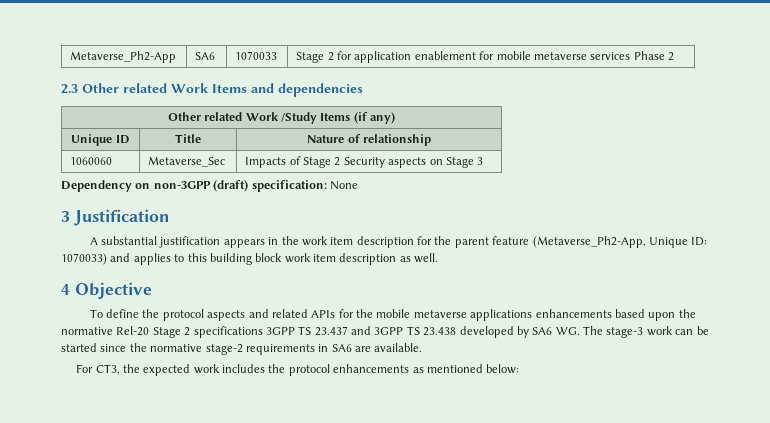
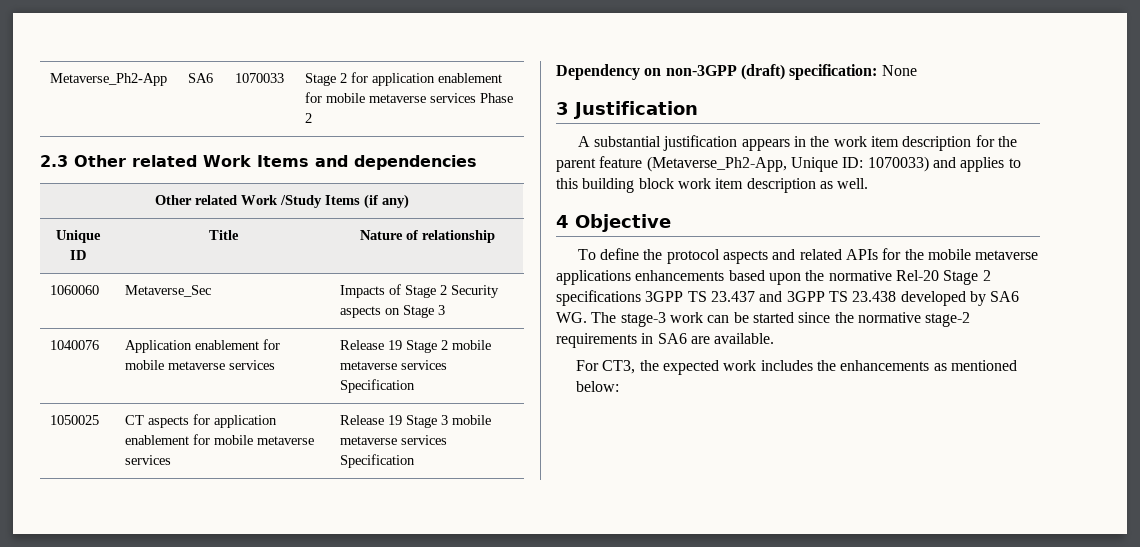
(484, 161) none -> [50,340,100,350] [125,339,281,353] [125,360,276,370] [340,340,492,353] [340,360,448,370] [340,379,416,393] [50,415,100,425] [125,414,278,428] [125,434,315,445] [125,455,172,465] [340,415,492,428] [340,435,448,445] [340,454,416,468] // 1040076 | Application enablement for mobile metaverse services | Release 19 Stage 2 mobile metaverse services Specification // 1050025 | CT aspects for application enablement for mobile metaverse services | Release 19 Stage 3 mobile metaverse services Specification
[288,364,330,376] protocol -> (837, 365) none

